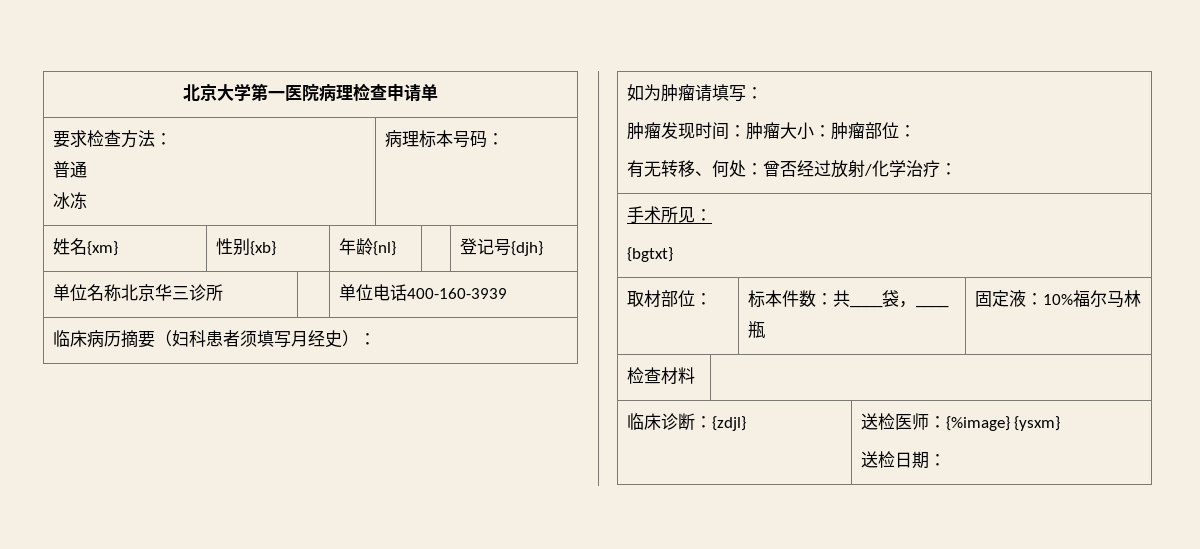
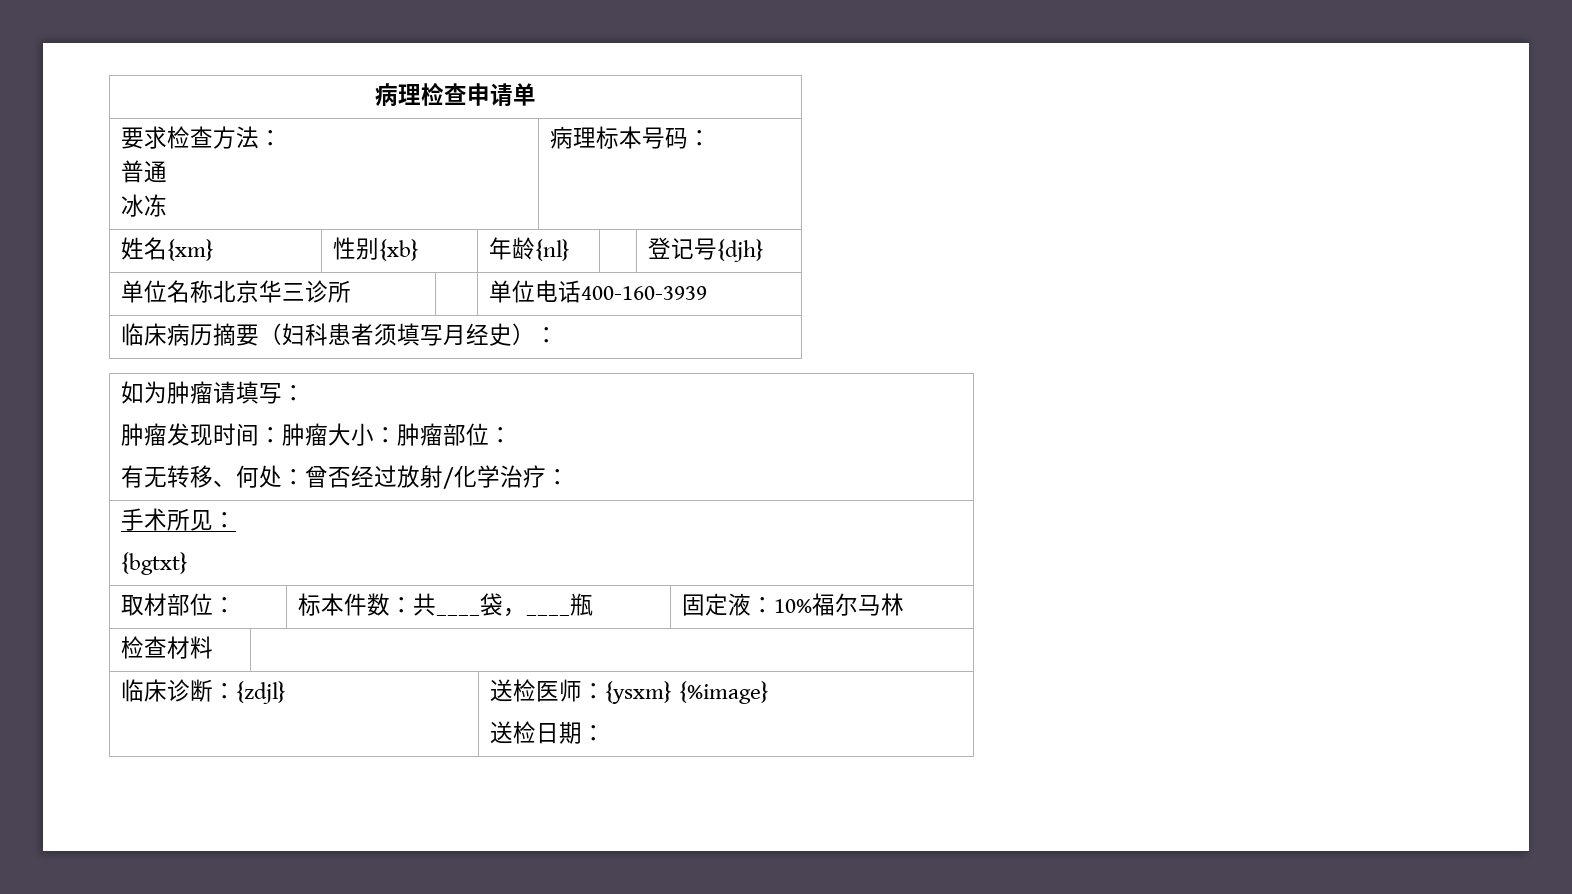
[183,83,319,102] 北京大学第一医院 -> (375, 95) none
(946, 422) none -> [605,681,673,704] {ysxm}
[1014,416,1061,431] {ysxm} -> (769, 692) none

